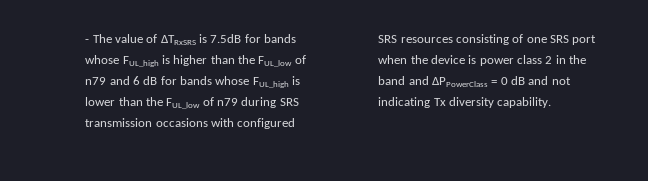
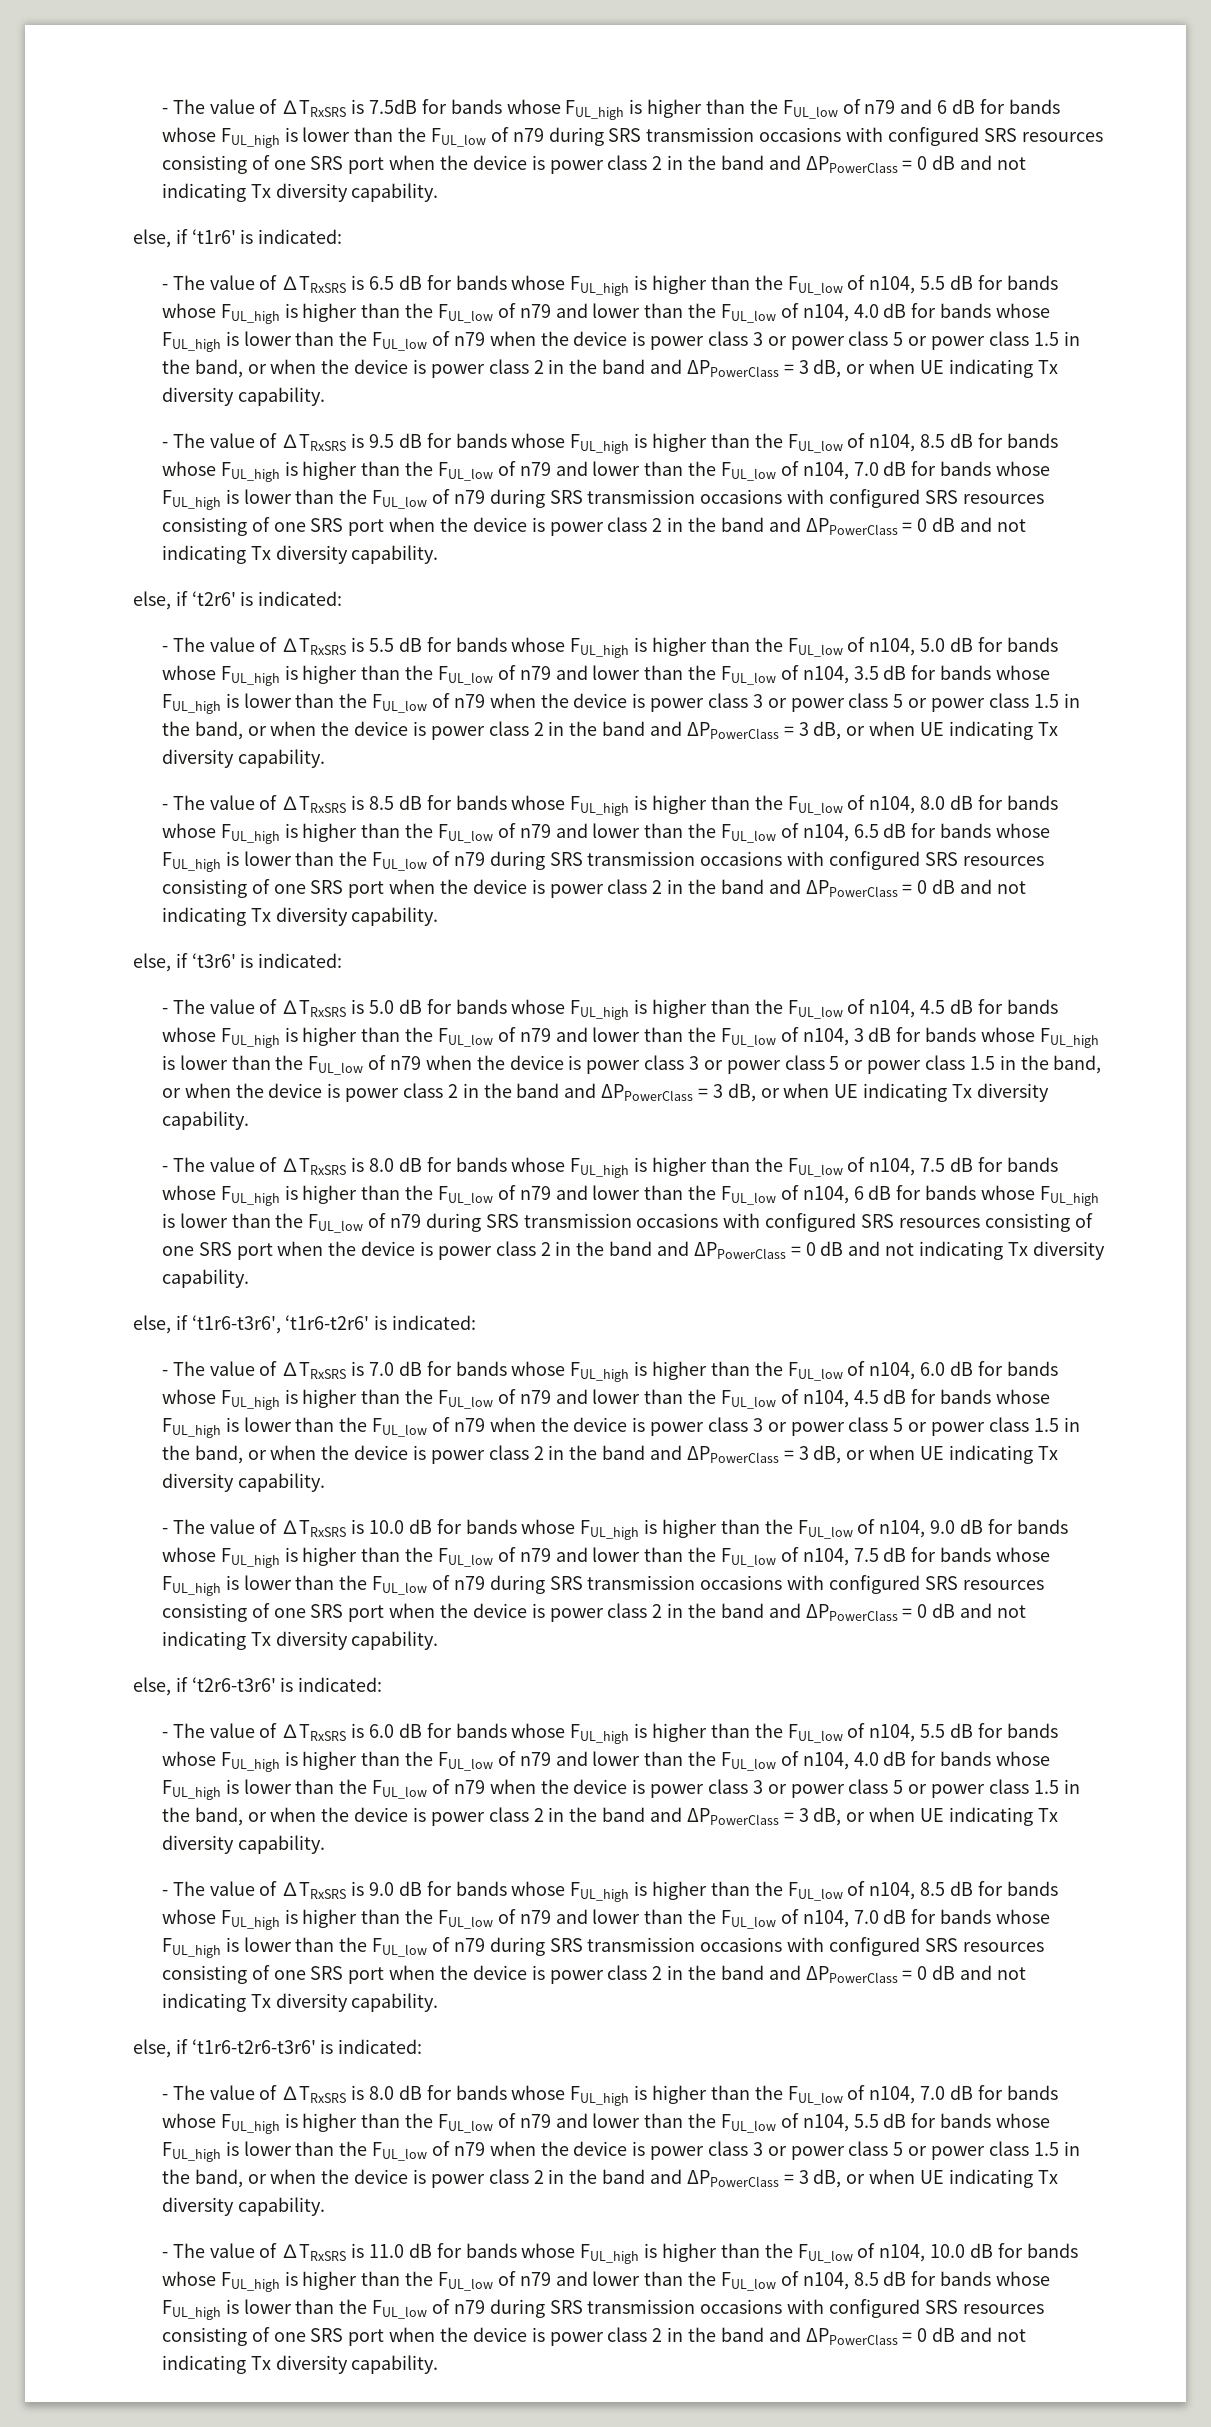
(552, 102) none -> [132,229,343,248] [161,275,1058,296] [161,303,1050,324] [161,331,1080,352] [161,359,1058,378] [161,387,325,406] [161,433,1058,454] [161,461,1050,482] [161,489,1044,510] [161,517,1026,536] [161,545,439,564] [132,591,343,610] [161,637,1058,658] [161,665,1050,686] [161,693,1080,714] [161,721,1058,740] [161,749,325,768] [161,795,1058,816] [161,823,1050,844] [161,851,1044,872] [161,879,1026,898] [161,907,439,926] [132,953,343,972] [161,999,1058,1020] [161,1027,1099,1048] [161,1055,1102,1075] [161,1083,1049,1102] [161,1111,249,1130] [161,1157,1058,1178] [161,1185,1099,1206] [161,1213,1093,1233] [161,1241,1105,1260] [161,1269,249,1288] [132,1315,477,1334] [161,1361,1058,1382] [161,1389,1050,1410] [161,1417,1080,1438] [161,1445,1058,1464] [161,1473,325,1492] [161,1519,1068,1540] [161,1547,1050,1568] [161,1575,1044,1596] [161,1603,1026,1622] [161,1631,439,1650] [132,1677,383,1696] [161,1723,1058,1744] [161,1751,1050,1772] [161,1779,1080,1800] [161,1807,1058,1826] [161,1835,325,1854] [161,1881,1058,1902] [161,1909,1050,1930] [161,1937,1044,1958] [161,1965,1026,1984] [161,1993,439,2012] [132,2039,423,2058] [161,2085,1058,2106] [161,2113,1050,2134] [161,2141,1080,2162] [161,2169,1058,2188] [161,2197,325,2216] [161,2243,1078,2264] [161,2271,1050,2292] [161,2299,1044,2320] [161,2327,1026,2346] [161,2355,439,2374] // else, if ‘t1r6' is indicated: // - The value of ∆TRxSRS is 6.5 dB for bands whose FUL_high is higher than the FUL_low of n104, 5.5 dB for bands whose FUL_high is higher than the FUL_low of n79 and lower than the FUL_low of n104, 4.0 dB for bands whose FUL_high is lower than the FUL_low of n79 when the device is power class 3 or power class 5 or power class 1.5 in the band, or when the device is power class 2 in the band and ΔPPowerClass = 3 dB, or when UE indicating Tx diversity capability. // - The value of ∆TRxSRS is 9.5 dB for bands whose FUL_high is higher than the FUL_low of n104, 8.5 dB for bands whose FUL_high is higher than the FUL_low of n79 and lower than the FUL_low of n104, 7.0 dB for bands whose FUL_high is lower than the FUL_low of n79 during SRS transmission occasions with configured SRS resources consisting of one SRS port when the device is power class 2 in the band and ΔPPowerClass = 0 dB and not indicating Tx diversity capability. // else, if ‘t2r6' is indicated: // - The value of ∆TRxSRS is 5.5 dB for bands whose FUL_high is higher than the FUL_low of n104, 5.0 dB for bands whose FUL_high is higher than the FUL_low of n79 and lower than the FUL_low of n104, 3.5 dB for bands whose FUL_high is lower than the FUL_low of n79 when the device is power class 3 or power class 5 or power class 1.5 in the band, or when the device is power class 2 in the band and ΔPPowerClass = 3 dB, or when UE indicating Tx diversity capability. // - The value of ∆TRxSRS is 8.5 dB for bands whose FUL_high is higher than the FUL_low of n104, 8.0 dB for bands whose FUL_high is higher than the FUL_low of n79 and lower than the FUL_low of n104, 6.5 dB for bands whose FUL_high is lower than the FUL_low of n79 during SRS transmission occasions with configured SRS resources consisting of one SRS port when the device is power class 2 in the band and ΔPPowerClass = 0 dB and not indicating Tx diversity capability. // else, if ‘t3r6' is indicated: // - The value of ∆TRxSRS is 5.0 dB for bands whose FUL_high is higher than the FUL_low of n104, 4.5 dB for bands whose FUL_high is higher than the FUL_low of n79 and lower than the FUL_low of n104, 3 dB for bands whose FUL_high is lower than the FUL_low of n79 when the device is power class 3 or power class 5 or power class 1.5 in the band, or when the device is power class 2 in the band and ΔPPowerClass = 3 dB, or when UE indicating Tx diversity capability. // - The value of ∆TRxSRS is 8.0 dB for bands whose FUL_high is higher than the FUL_low of n104, 7.5 dB for bands whose FUL_high is higher than the FUL_low of n79 and lower than the FUL_low of n104, 6 dB for bands whose FUL_high is lower than the FUL_low of n79 during SRS transmission occasions with configured SRS resources consisting of one SRS port when the device is power class 2 in the band and ΔPPowerClass = 0 dB and not indicating Tx diversity capability. // else, if ‘t1r6-t3r6', ‘t1r6-t2r6' is indicated: // - The value of ∆TRxSRS is 7.0 dB for bands whose FUL_high is higher than the FUL_low of n104, 6.0 dB for bands whose FUL_high is higher than the FUL_low of n79 and lower than the FUL_low of n104, 4.5 dB for bands whose FUL_high is lower than the FUL_low of n79 when the device is power class 3 or power class 5 or power class 1.5 in the band, or when the device is power class 2 in the band and ΔPPowerClass = 3 dB, or when UE indicating Tx diversity capability. // - The value of ∆TRxSRS is 10.0 dB for bands whose FUL_high is higher than the FUL_low of n104, 9.0 dB for bands whose FUL_high is higher than the FUL_low of n79 and lower than the FUL_low of n104, 7.5 dB for bands whose FUL_high is lower than the FUL_low of n79 during SRS transmission occasions with configured SRS resources consisting of one SRS port when the device is power class 2 in the band and ΔPPowerClass = 0 dB and not indicating Tx diversity capability. // else, if ‘t2r6-t3r6' is indicated: // - The value of ∆TRxSRS is 6.0 dB for bands whose FUL_high is higher than the FUL_low of n104, 5.5 dB for bands whose FUL_high is higher than the FUL_low of n79 and lower than the FUL_low of n104, 4.0 dB for bands whose FUL_high is lower than the FUL_low of n79 when the device is power class 3 or power class 5 or power class 1.5 in the band, or when the device is power class 2 in the band and ΔPPowerClass = 3 dB, or when UE indicating Tx diversity capability. // - The value of ∆TRxSRS is 9.0 dB for bands whose FUL_high is higher than the FUL_low of n104, 8.5 dB for bands whose FUL_high is higher than the FUL_low of n79 and lower than the FUL_low of n104, 7.0 dB for bands whose FUL_high is lower than the FUL_low of n79 during SRS transmission occasions with configured SRS resources consisting of one SRS port when the device is power class 2 in the band and ΔPPowerClass = 0 dB and not indicating Tx diversity capability. // else, if ‘t1r6-t2r6-t3r6' is indicated: // - The value of ∆TRxSRS is 8.0 dB for bands whose FUL_high is higher than the FUL_low of n104, 7.0 dB for bands whose FUL_high is higher than the FUL_low of n79 and lower than the FUL_low of n104, 5.5 dB for bands whose FUL_high is lower than the FUL_low of n79 when the device is power class 3 or power class 5 or power class 1.5 in the band, or when the device is power class 2 in the band and ΔPPowerClass = 3 dB, or when UE indicating Tx diversity capability. // - The value of ∆TRxSRS is 11.0 dB for bands whose FUL_high is higher than the FUL_low of n104, 10.0 dB for bands whose FUL_high is higher than the FUL_low of n79 and lower than the FUL_low of n104, 8.5 dB for bands whose FUL_high is lower than the FUL_low of n79 during SRS transmission occasions with configured SRS resources consisting of one SRS port when the device is power class 2 in the band and ΔPPowerClass = 0 dB and not indicating Tx diversity capability.

